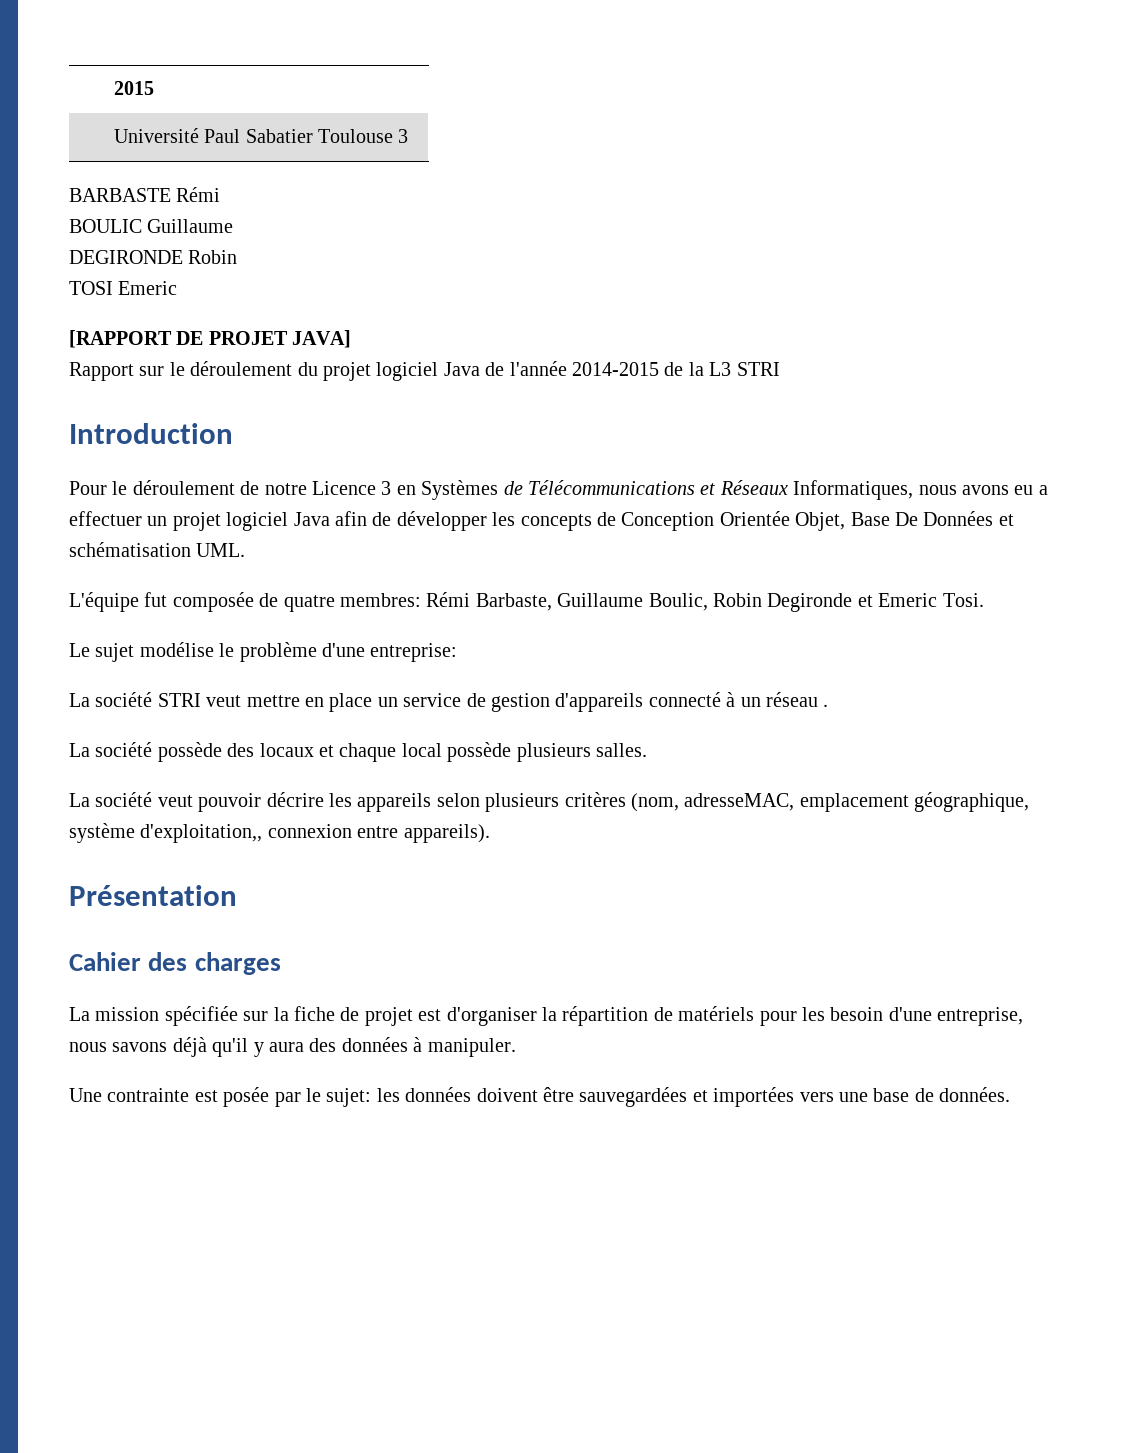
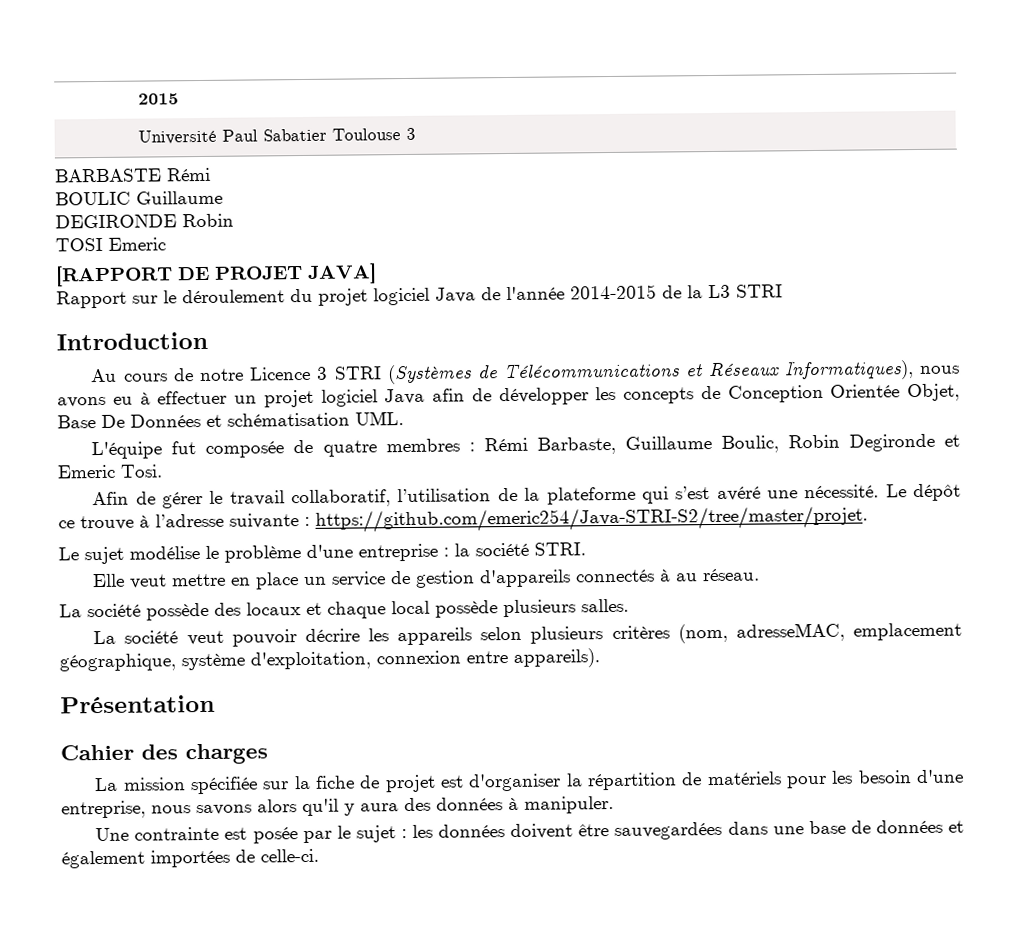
[69,480,235,495] Pour le déroulement -> [90,368,168,383] Au cours
[396,480,499,500] en Systèmes -> [333,364,472,385] STRI (Systèmes
[793,480,914,500] Informatiques, -> [783,360,914,381] Informatiques),
[1038,485,1048,495] a -> [139,392,151,405] à
[340,593,421,607] membres: -> [385,438,475,453] membres :
(984, 600) none -> [92,483,961,509] [58,505,868,533] // Afin de gérer le travail collaboratif, l’utilisation de la plateforme qui s’est avéré une nécessité. Le dépôt ce trouve à l’adresse suivante : https://github.com/emeric254/Java-STRI-S2/tree/master/projet.
[370,643,458,662] [69,692,201,707] entreprise: // La société STRI -> [358,542,586,562] [92,573,126,588] entreprise : la société STRI. // Elle
[648,692,829,707] connecté à un réseau . -> [575,568,761,583] connectés à au réseau.
[140,824,263,843] d'exploitation,, -> [250,651,371,670] d'exploitation,
[172,1037,207,1057] déjà -> [257,799,297,813] alors
[326,1088,372,1107] sujet: -> [355,825,407,843] sujet :
[692,1087,1011,1107] et importées vers une base de données. -> [727,819,964,835] [61,848,319,869] dans une base de données et également importées de celle-ci.

